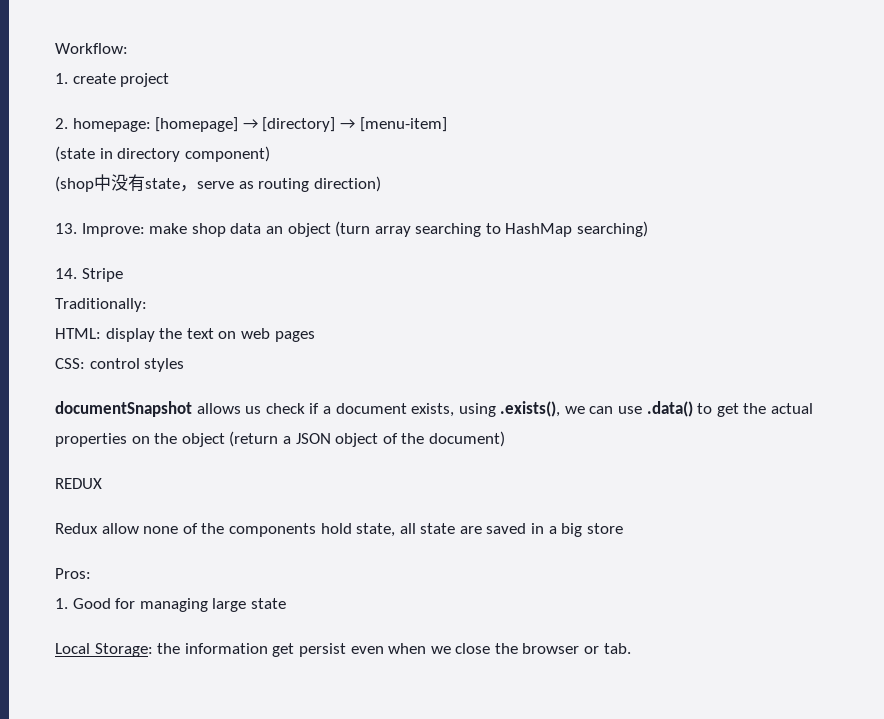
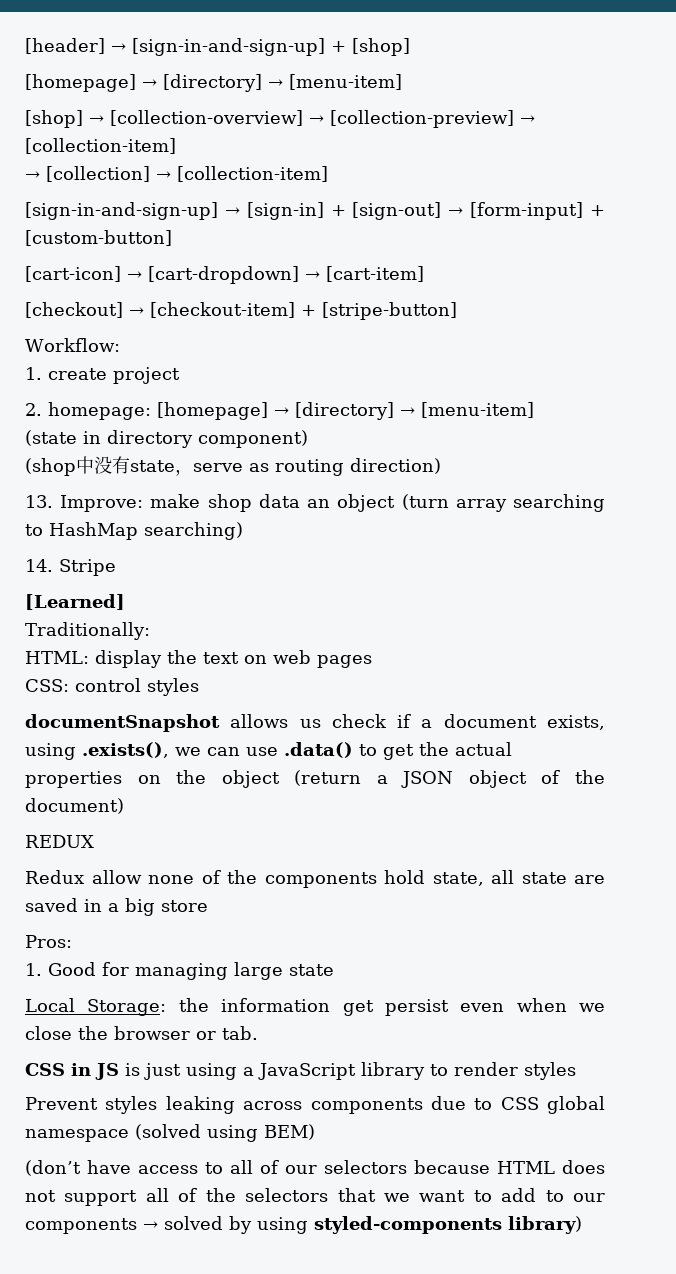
(55, 48) none -> [25,38,410,56] [25,74,402,92] [25,110,535,128] [25,138,176,154] [25,166,328,182] [25,202,605,220] [25,230,172,246] [25,266,424,284] [25,302,457,320] [header] → [sign-in-and-sign-up] + [shop] // [homepage] → [directory] → [menu-item] // [shop] → [collection-overview] → [collection-preview] → [collection-item] // → [collection] → [collection-item] // [sign-in-and-sign-up] → [sign-in] + [sign-out] → [form-input] + [custom-button] // [cart-icon] → [cart-dropdown] → [cart-item] // [checkout] → [checkout-item] + [stripe-button] //
(123, 275) none -> [25,594,125,610] // [Learned]
(631, 648) none -> [25,1062,576,1080] [25,1096,605,1114] [25,1124,315,1142] [25,1160,605,1176] [25,1188,605,1206] [25,1216,582,1234] // CSS in JS is just using a JavaScript library to render styles // Prevent styles leaking across components due to CSS global namespace (solved using BEM) // (don’t have access to all of our selectors because HTML does not support all of the selectors that we want to add to our components → solved by using styled-components library)

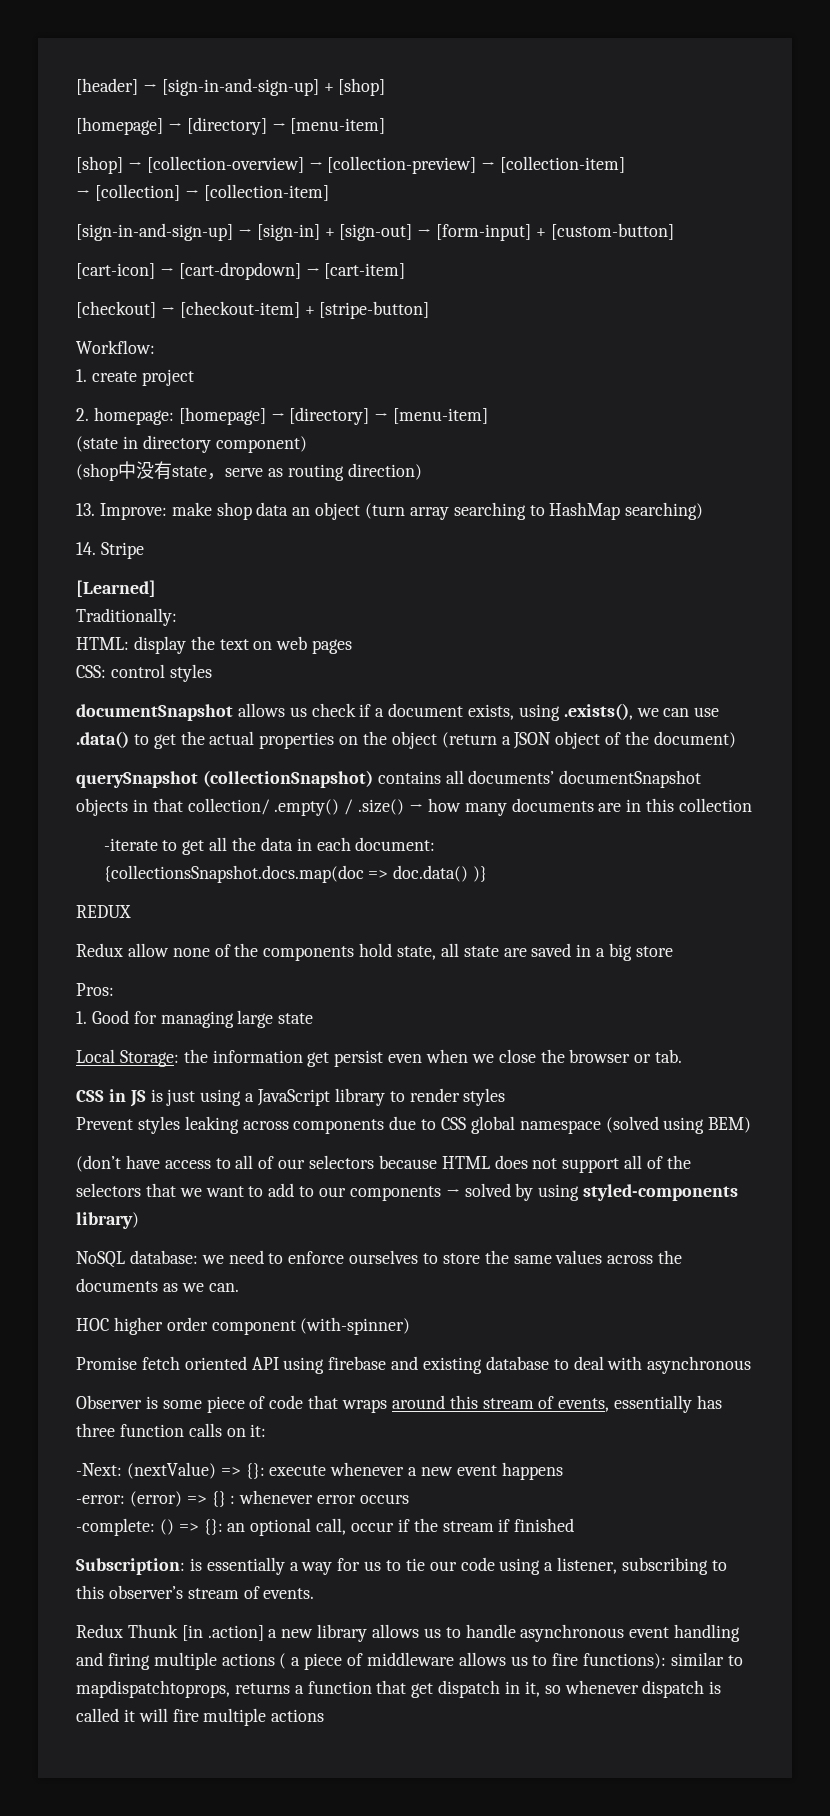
(124, 806) none -> [76,770,702,788] [76,798,753,816] [103,837,436,855] [103,865,488,883] // querySnapshot (collectionSnapshot) contains all documents’ documentSnapshot objects in that collection/ .empty() / .size() → how many documents are in this collection // -iterate to get all the data in each document: // {collectionsSnapshot.docs.map(doc => doc.data() )}
(582, 1225) none -> [76,1250,683,1268] [76,1278,239,1292] [76,1317,411,1335] [76,1356,752,1374] [76,1395,723,1413] [76,1423,267,1437] [76,1462,563,1480] [76,1490,410,1507] [76,1518,575,1536] [76,1557,727,1575] [76,1585,315,1599] [76,1624,741,1642] [76,1652,743,1670] [76,1680,722,1698] [76,1708,325,1726] // NoSQL database: we need to enforce ourselves to store the same values across the documents as we can. // HOC higher order component (with-spinner) // Promise fetch oriented API using firebase and existing database to deal with asynchronous // Observer is some piece of code that wraps around this stream of events, essentially has three function calls on it: // -Next: (nextValue) => {}: execute whenever a new event happens // -error: (error) => {} : whenever error occurs // -complete: () => {}: an optional call, occur if the stream if finished // Subscription: is essentially a way for us to tie our code using a listener, subscribing to this observer’s stream of events. // Redux Thunk [in .action] a new library allows us to handle asynchronous event handling and firing multiple actions ( a piece of middleware allows us to fire functions): similar to mapdispatchtoprops, returns a function that get dispatch in it, so whenever dispatch is called it will fire multiple actions

